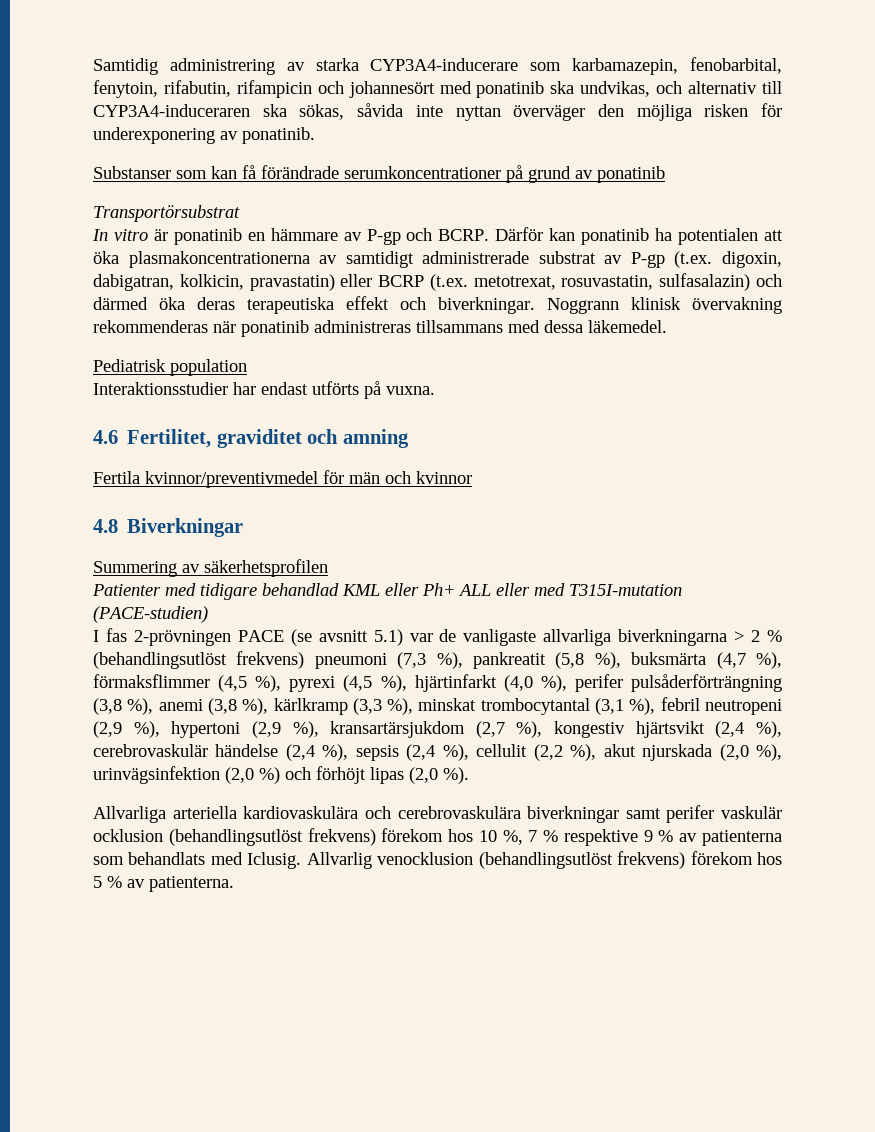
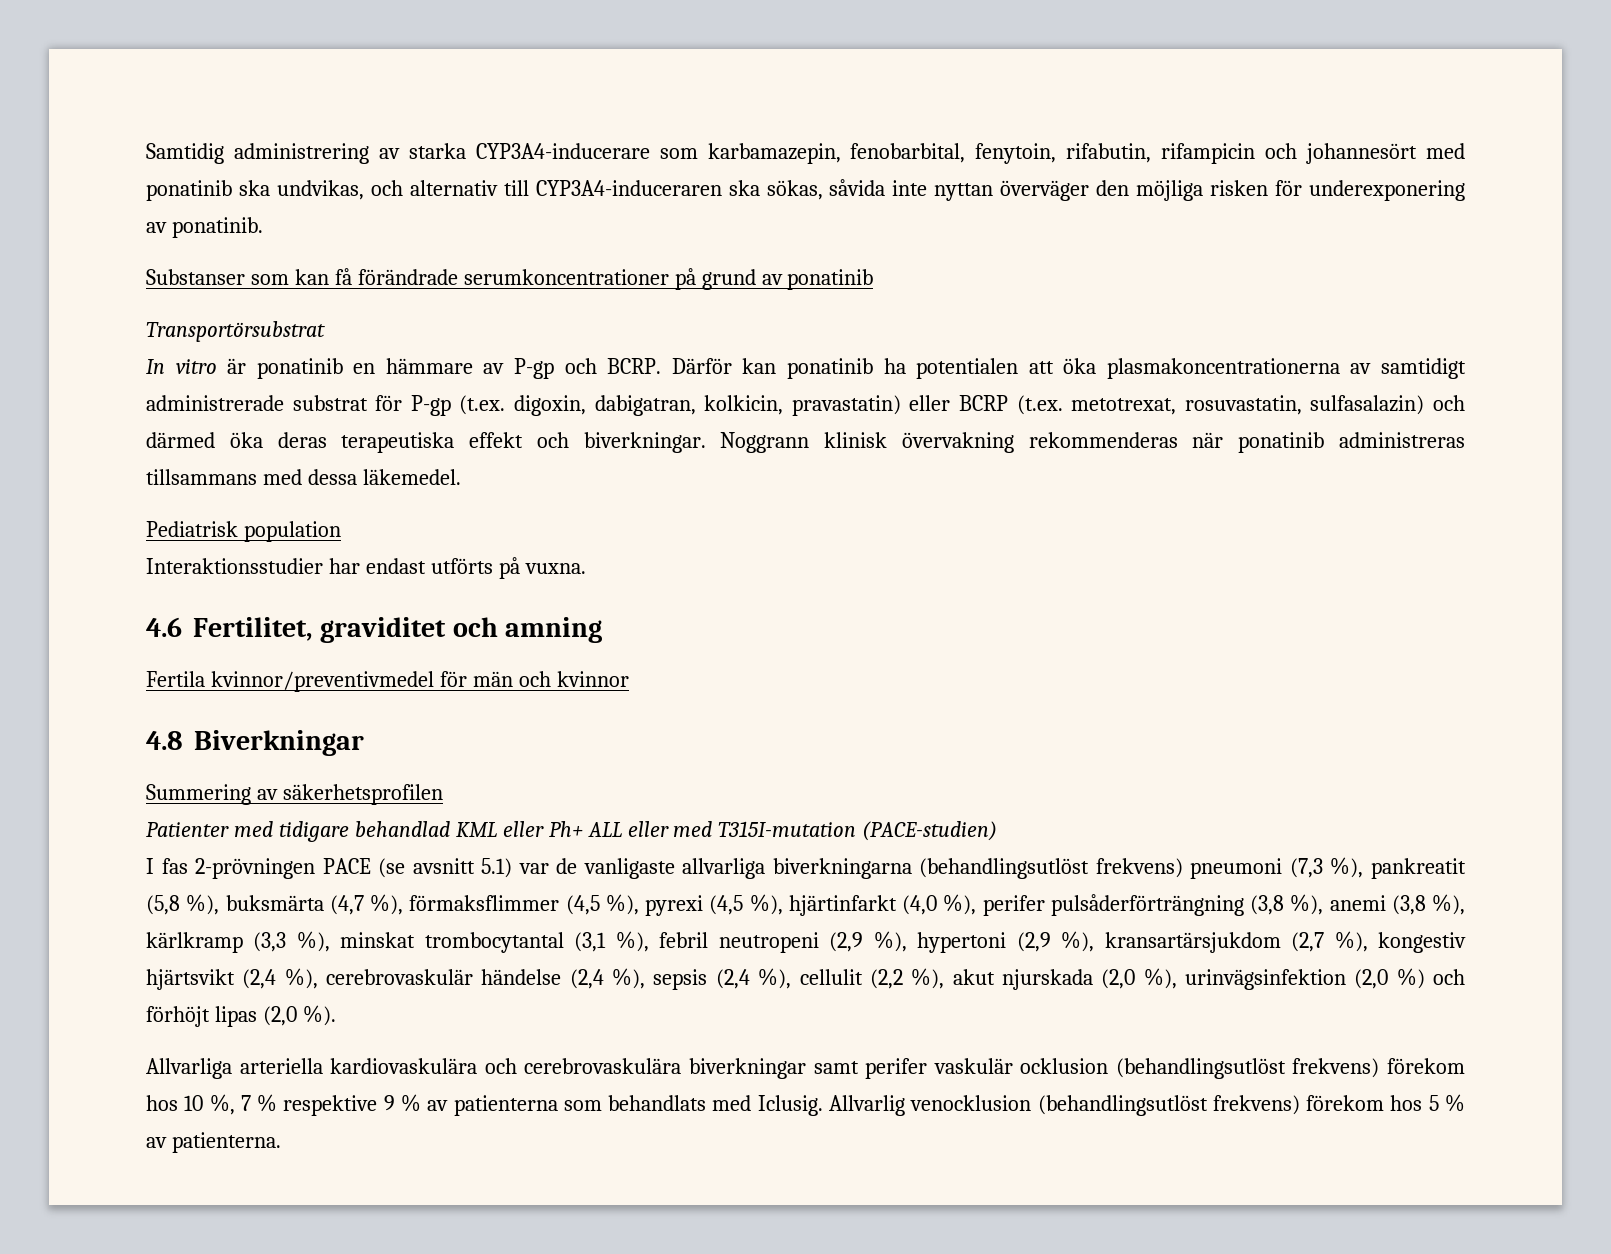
[604,255,623,264] av -> [375,395,403,411] för
[734,630,783,642] > 2 % -> (912, 868) none

